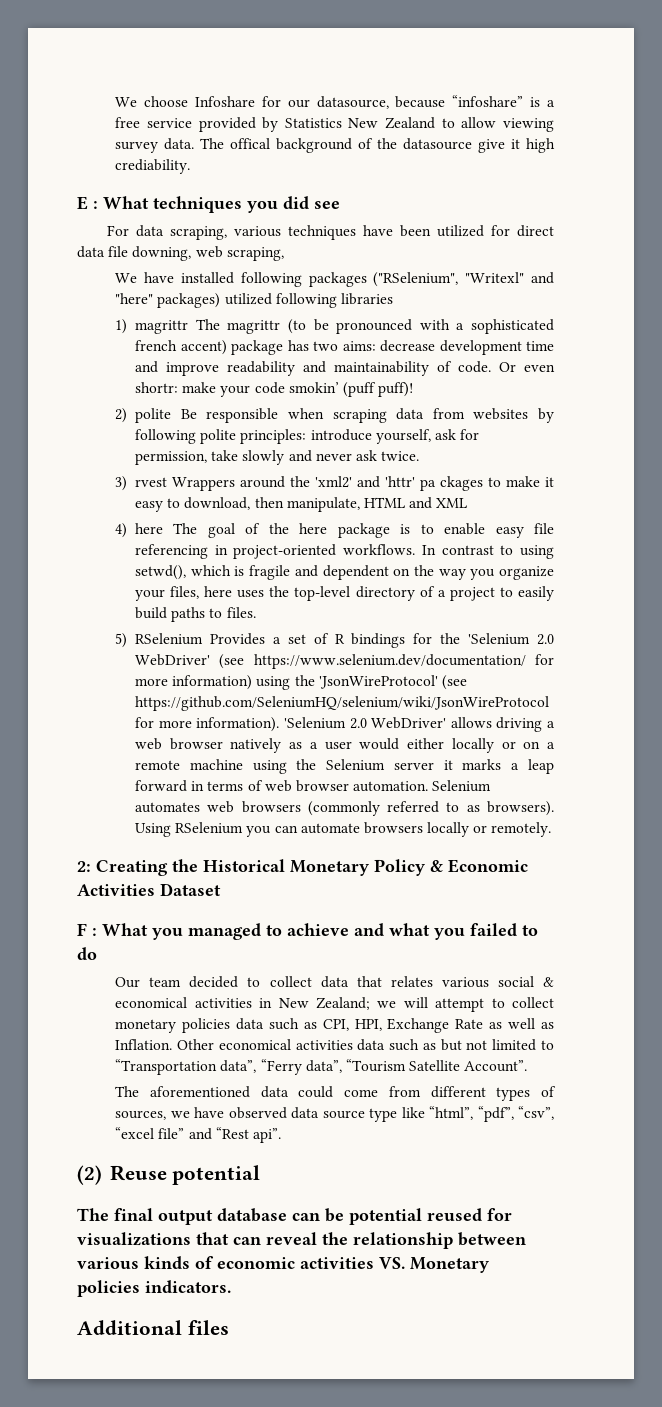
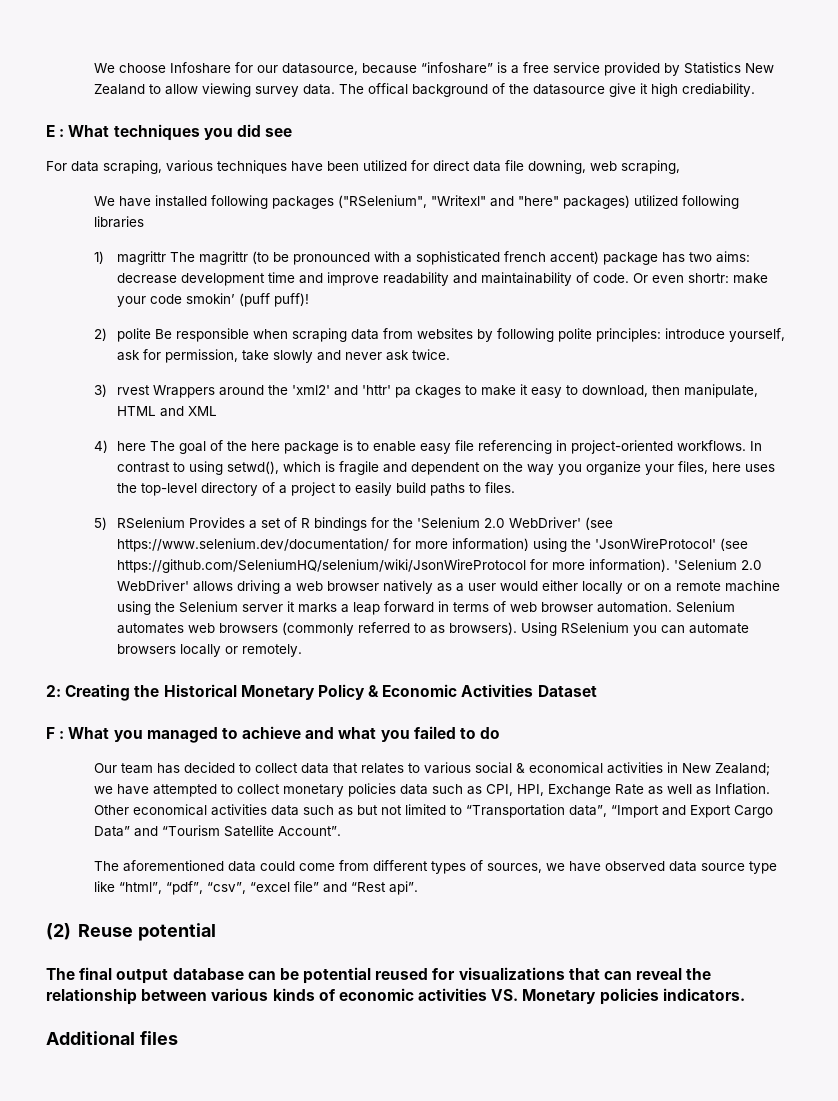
(182, 982) none -> [156,763,180,774] has
(433, 981) none -> [407,763,420,773] to
[403,997,485,1012] will attempt -> [116,784,217,797] have attempted
[260,1059,342,1075] “Ferry data”, -> [610,805,773,818] [93,826,158,837] “Import and Export Cargo Data” and

